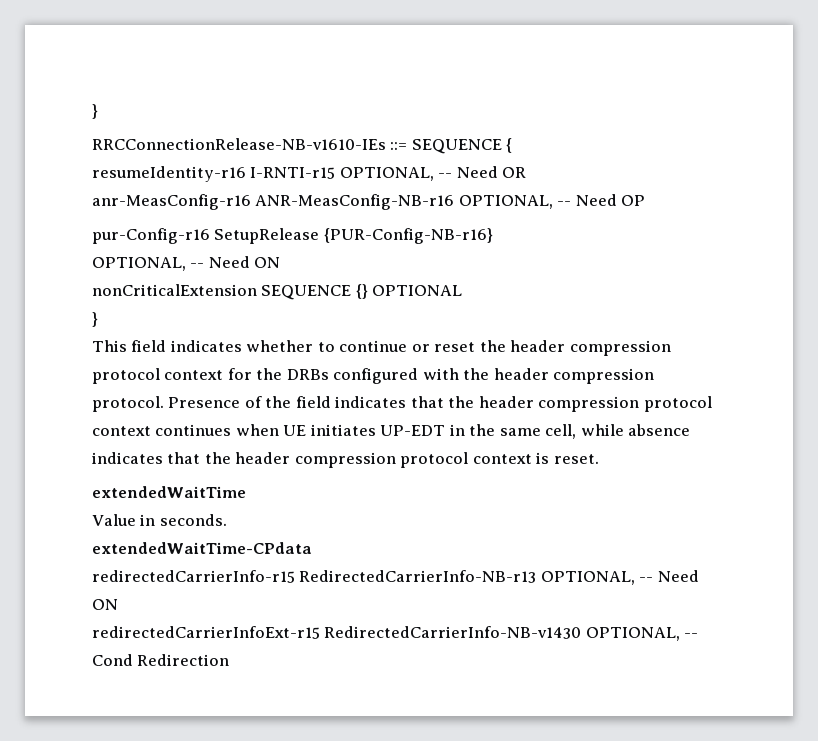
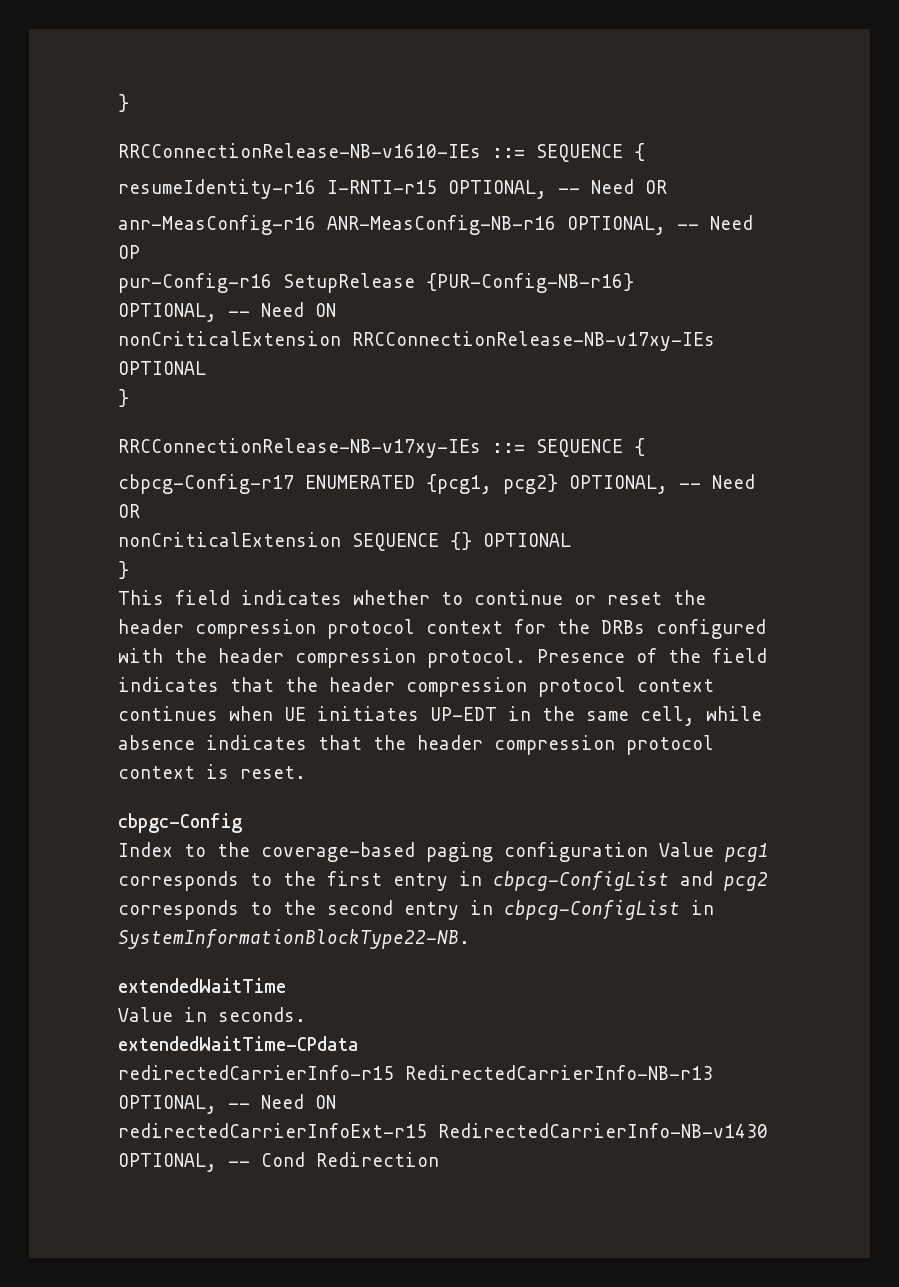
(281, 262) none -> [118,331,715,351] [118,361,206,375] [118,389,129,407] [118,438,645,458] [118,474,755,494] [118,504,140,518] // nonCriticalExtension RRCConnectionRelease-NB-v17xy-IEs OPTIONAL // } // RRCConnectionRelease-NB-v17xy-IEs ::= SEQUENCE { // cbpcg-Config-r17 ENUMERATED {pcg1, pcg2} OPTIONAL, -- Need OR
(599, 459) none -> [118,813,242,833] [118,842,769,862] [118,871,768,891] [118,900,714,920] [118,929,470,949] // cbpgc-Config // Index to the coverage-based paging configuration Value pcg1 corresponds to the first entry in cbpcg-ConfigList and pcg2 corresponds to the second entry in cbpcg-ConfigList in SystemInformationBlockType22-NB.

